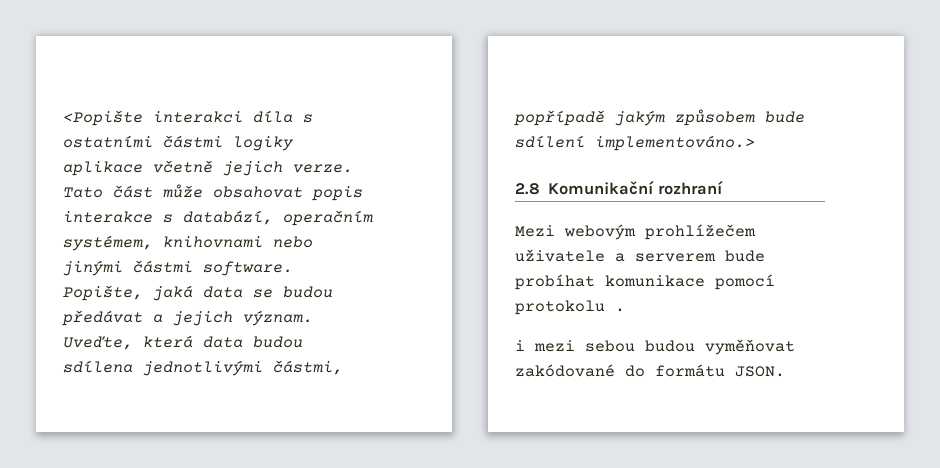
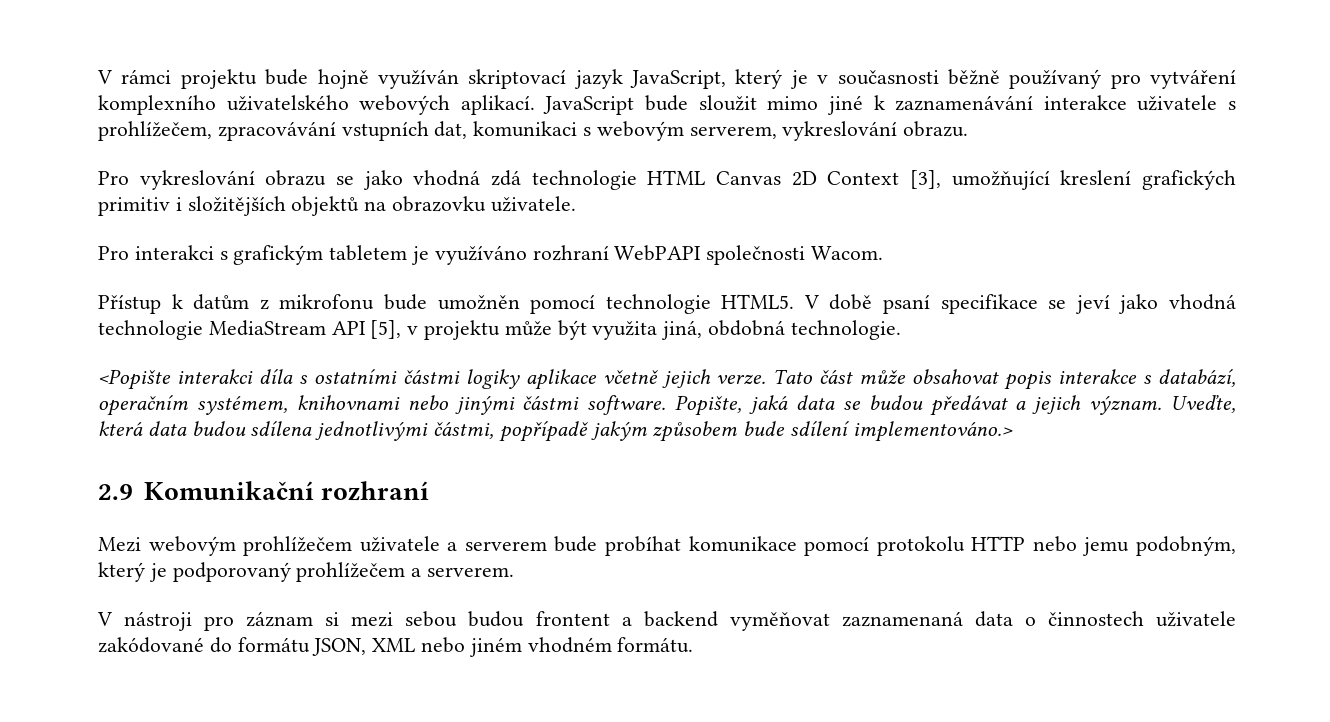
(63, 118) none -> [97,69,1236,89] [98,95,1236,115] [98,121,969,141] [98,170,1236,190] [98,196,576,216] [98,245,884,265] [98,294,1237,314] [98,320,901,340] V rámci projektu bude hojně využíván skriptovací jazyk JavaScript, který je v současnosti běžně používaný pro vytváření komplexního uživatelského webových aplikací. JavaScript bude sloužit mimo jiné k zaznamenávání interakce uživatele s prohlížečem, zpracovávání vstupních dat, komunikaci s webovým serverem, vykreslování obrazu. // Pro vykreslování obrazu se jako vhodná zdá technologie HTML Canvas 2D Context [3], umožňující kreslení grafických primitiv i složitějších objektů na obrazovku uživatele. // Pro interakci s grafickým tabletem je využíváno rozhraní WebPAPI společnosti Wacom. // Přístup k datům z mikrofonu bude umožněn pomocí technologie HTML5. V době psaní specifikace se jeví jako vhodná technologie MediaStream API [5], v projektu může být využita jiná, obdobná technologie. //
[515,183,540,195] 2.8 -> [98,484,133,500] 2.9
[615,308,625,312] [515,339,795,355] [515,364,785,377] . // i mezi sebou budou vyměňovat zakódované do formátu JSON. -> [971,536,1236,556] [98,562,515,582] [97,611,1236,631] [98,637,694,657] HTTP nebo jemu podobným, který je podporovaný prohlížečem a serverem. // V nástroji pro záznam si mezi sebou budou frontent a backend vyměňovat zaznamenaná data o činnostech uživatele zakódované do formátu JSON, XML nebo jiném vhodném formátu.

